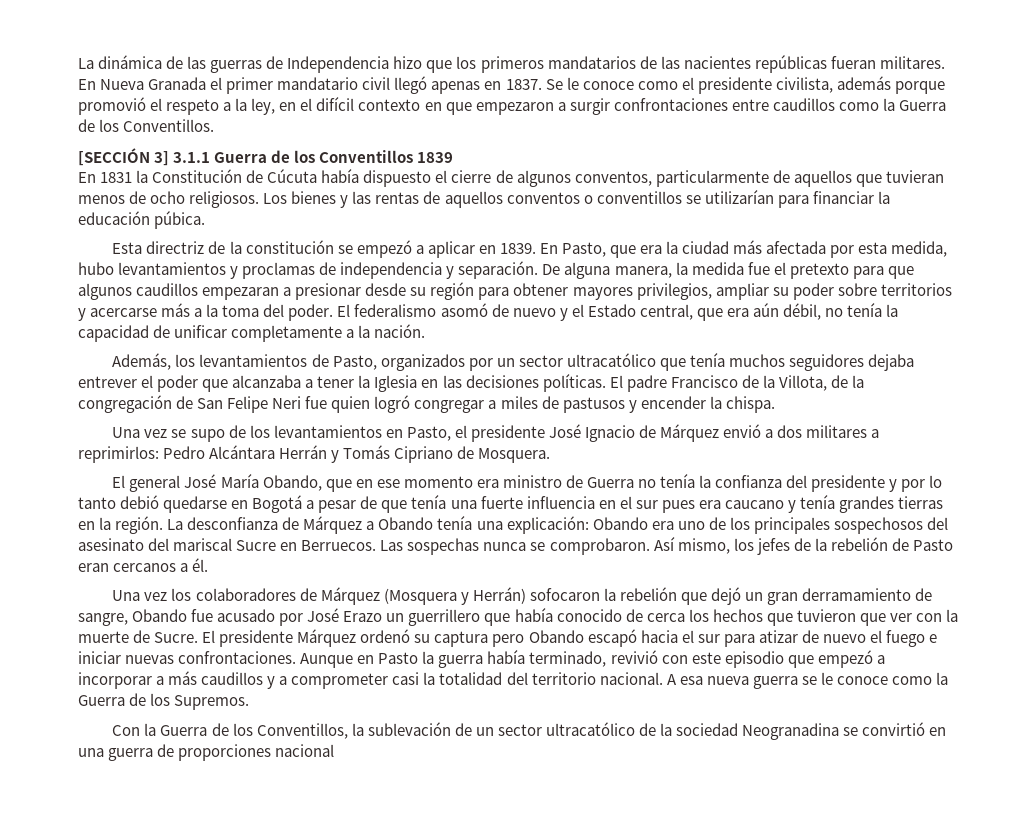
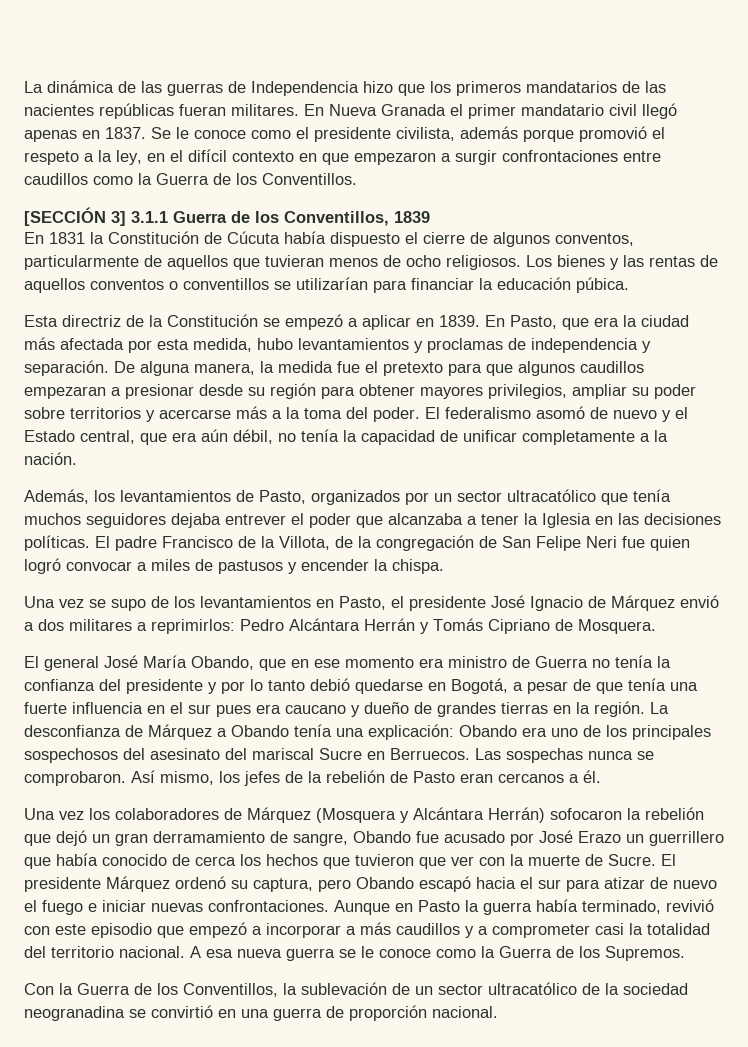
[319,150,414,163] Conventillos -> [284,211,389,226] Conventillos,
[245,240,334,254] constitución -> [167,314,258,327] Constitución
[414,400,485,413] congregar -> [66,561,132,571] convocar
[252,495,303,513] Bogotá -> [451,678,508,694] Bogotá,
[799,495,835,509] tenía -> [364,702,432,714] dueño de
(469, 598) none -> [413,807,484,820] Alcántara
[434,631,489,647] captura -> [253,878,313,892] captura,
[742,723,840,740] Neogranadina -> [24,1006,125,1021] neogranadina
[178,744,335,761] proporciones nacional -> [349,1005,498,1021] proporción nacional.

